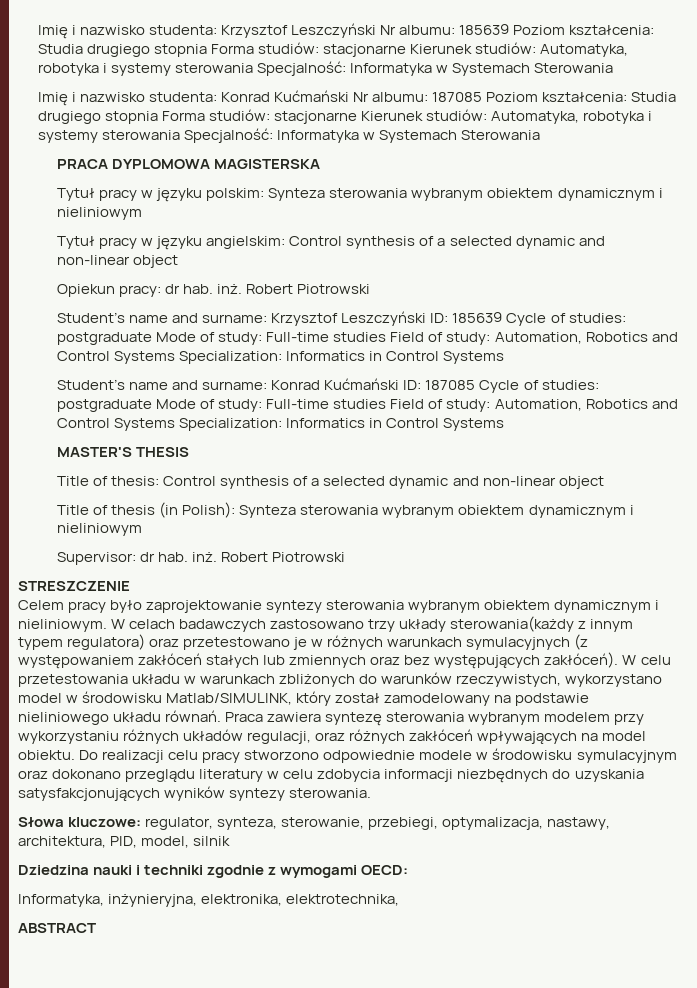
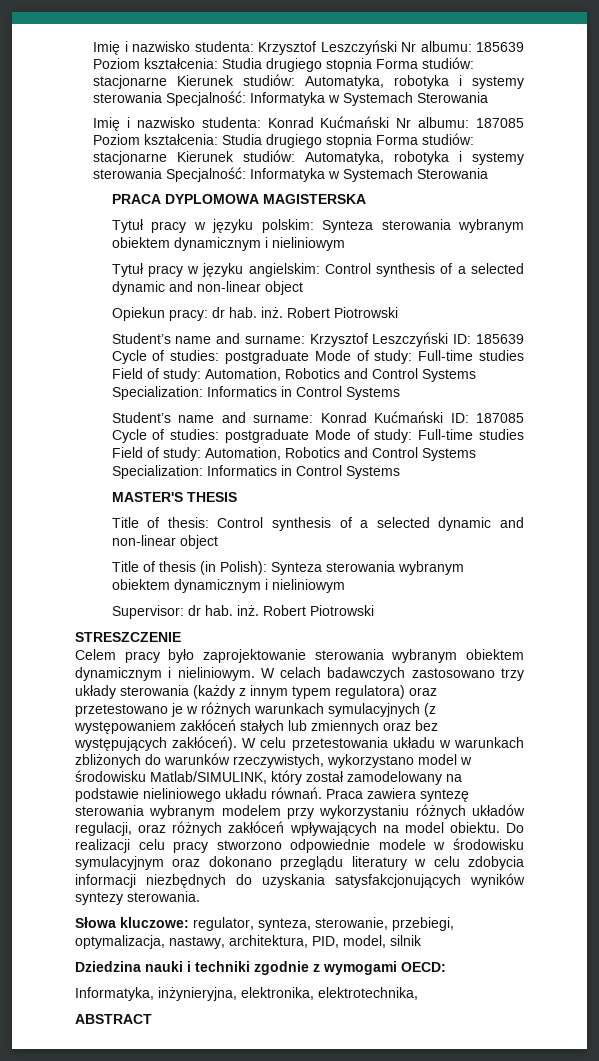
[266,600,323,613] syntezy -> (306, 656) none
[450,616,575,632] sterowania(każdy -> [120,685,235,699] sterowania (każdy

